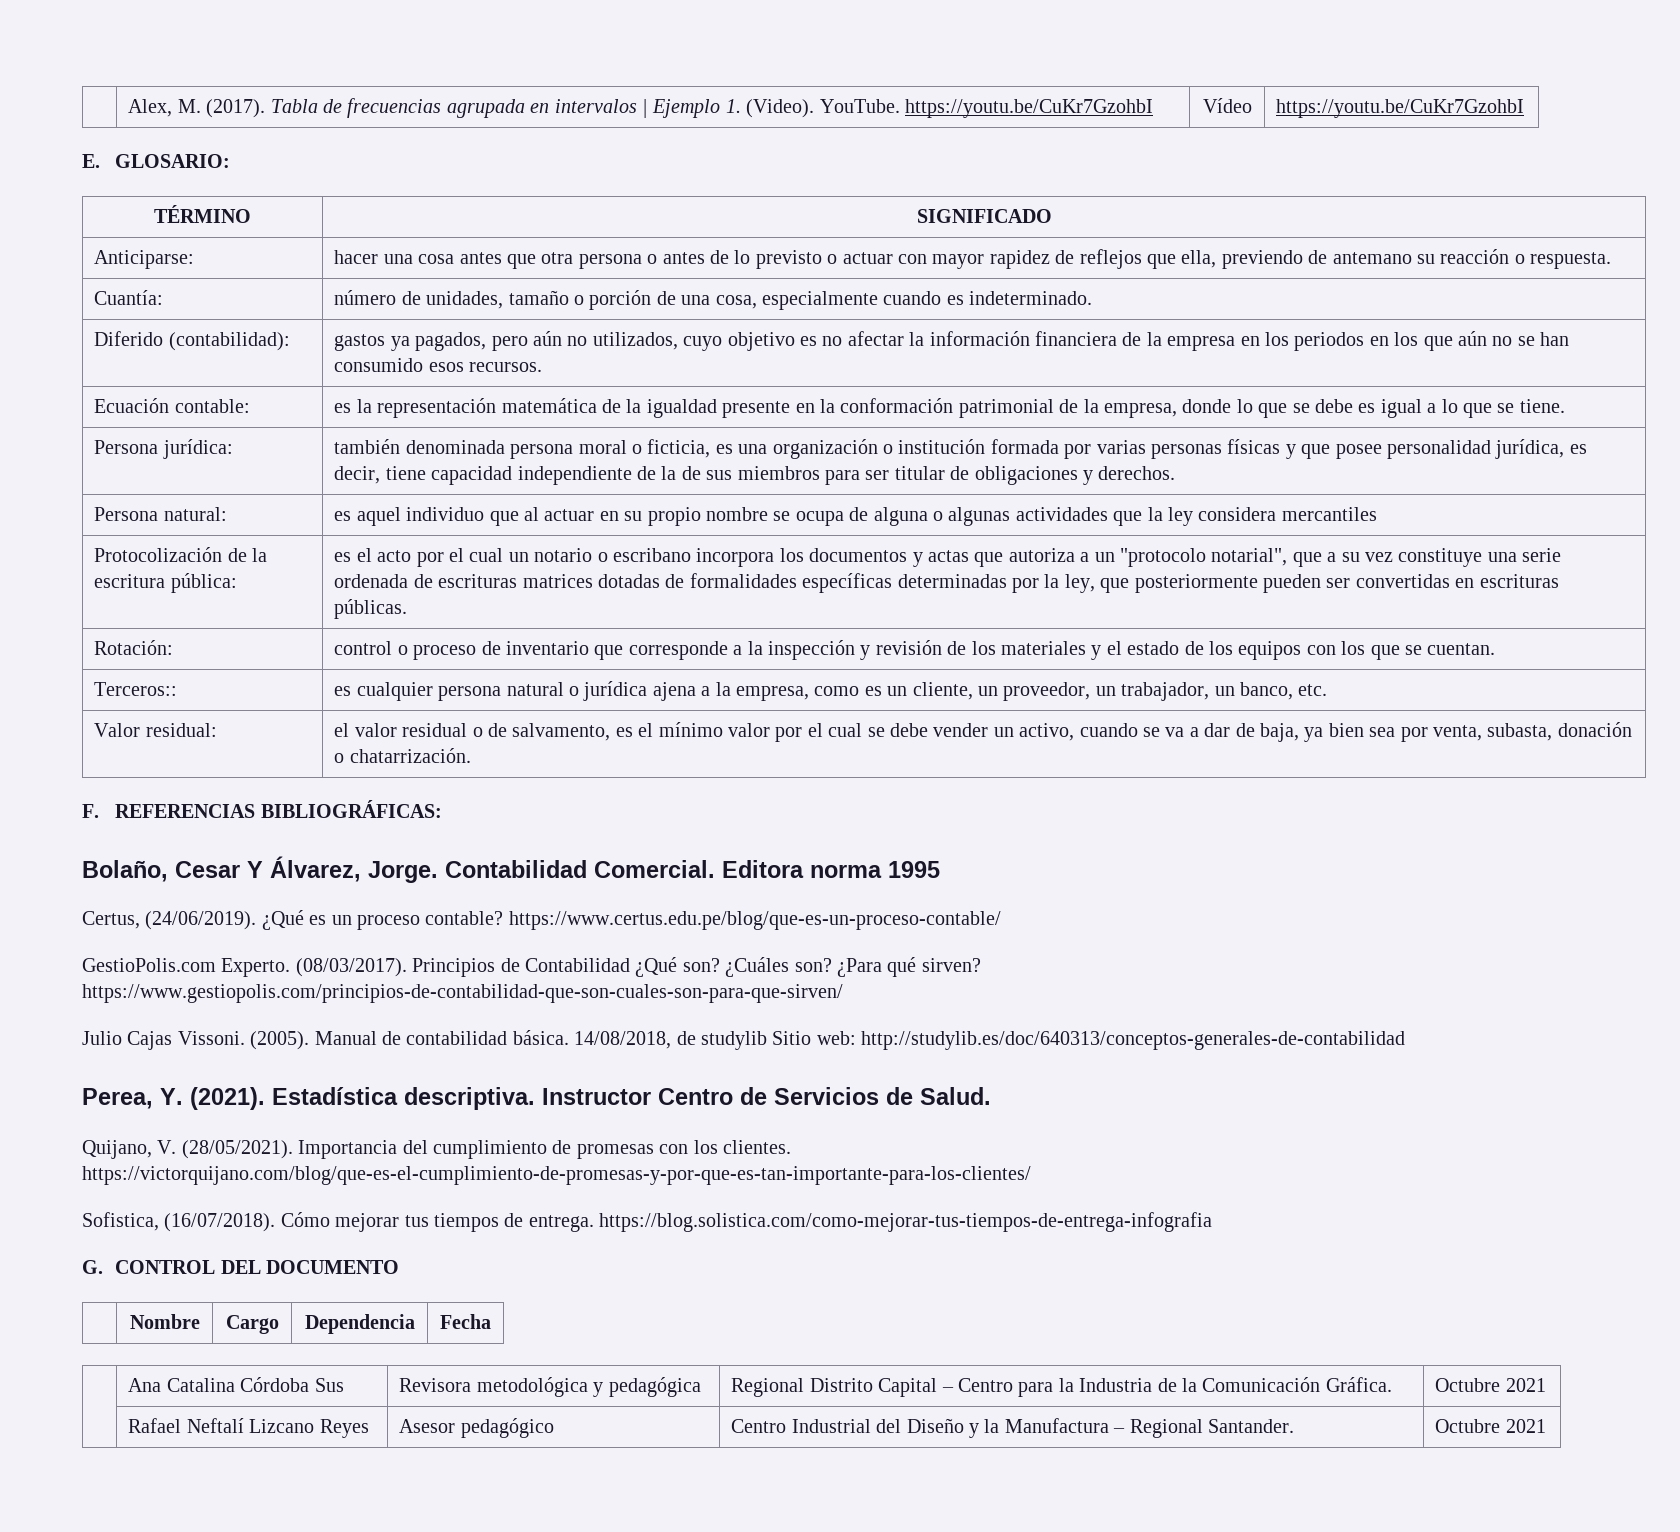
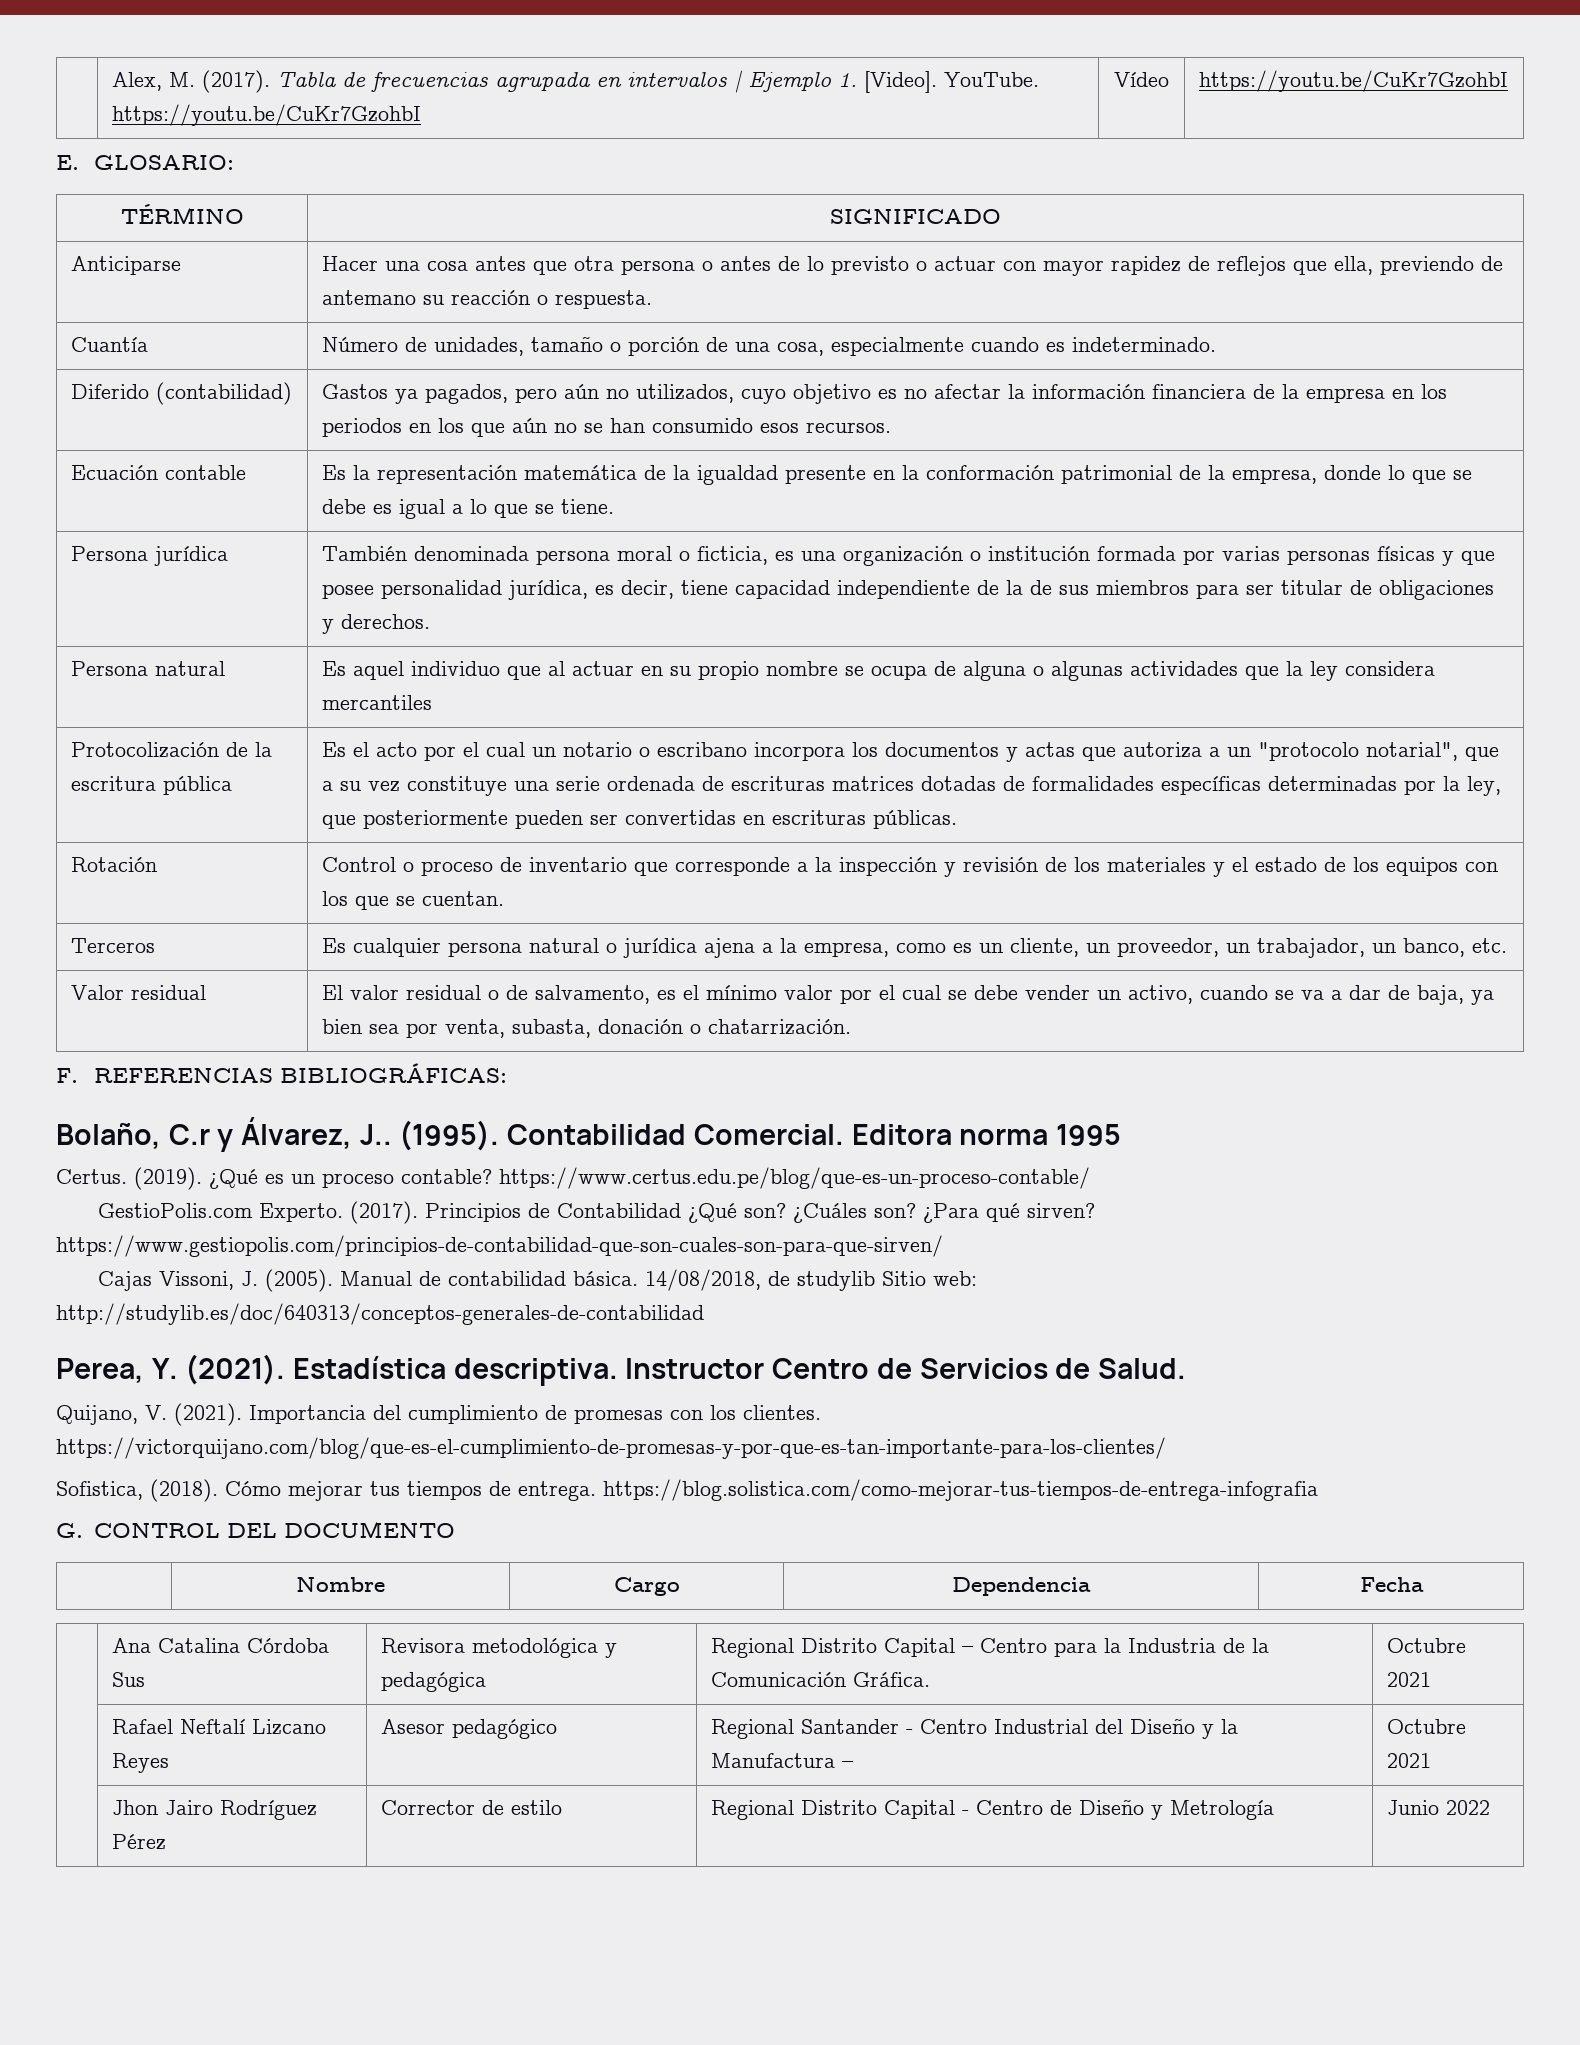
[746,99,815,118] (Video). -> [864,71,938,93] [Video].
[94,250,195,269] [334,250,379,264] Anticiparse: | hacer -> [71,256,182,275] [322,256,379,271] Anticiparse | Hacer
[94,290,164,305] [334,290,397,305] Cuantía: | número -> [71,337,149,352] [322,337,399,352] Cuantía | Número
[168,332,290,351] [334,334,386,351] (contabilidad): | gastos -> [156,382,293,405] [322,384,389,399] (contabilidad) | Gastos
[174,399,250,413] [334,403,352,413] contable: | es -> [165,465,247,480] [322,465,347,480] contable | Es
[162,439,233,459] [334,439,401,454] jurídica: | también -> [154,546,229,566] [322,546,408,561] jurídica | También
[163,507,227,521] [334,511,352,521] natural: | es -> [155,661,226,676] [322,661,347,676] natural | Es
[170,573,237,593] [334,552,352,562] pública: | es -> [163,776,233,795] [322,742,347,757] pública | Es
[94,640,174,655] [334,641,393,655] Rotación: | control -> [71,857,158,872] [322,857,397,872] Rotación | Control
[94,682,178,696] [334,686,352,696] Terceros:: | es -> [71,938,156,953] [322,938,347,953] Terceros | Es
[145,723,217,737] [334,723,350,737] residual: | el -> [131,985,207,1000] [322,985,344,1000] residual | El
[175,856,438,883] Cesar Y Álvarez, Jorge. -> [168,1117,500,1152] C.r y Álvarez, J.. (1995).
[82,911,257,930] Certus, (24/06/2019). -> [56,1167,202,1190] Certus. (2019).
[295,958,407,977] (08/03/2017). -> [350,1201,419,1224] (2017).
[82,1031,245,1050] Julio Cajas Vissoni. -> [98,1271,259,1291] Cajas Vissoni, J.
[181,1140,293,1159] (28/05/2021). -> [174,1403,242,1426] (2021).
[164,1213,276,1232] (16/07/2018). -> [150,1479,218,1502] (2018).
(554, 1428) none -> [711,1719,914,1739] Regional Santander -
[1129,1419,1294,1438] [1435,1419,1546,1433] Regional Santander. | Octubre 2021 -> [1387,1719,1467,1734] [1387,1753,1432,1768] [112,1800,318,1820] [112,1834,167,1850] [381,1800,563,1815] [711,1799,1275,1820] [1387,1800,1491,1815] | Octubre 2021 // | Jhon Jairo Rodríguez Pérez | Corrector de estilo | Regional Distrito Capital - Centro de Diseño y Metrología | Junio 2022

